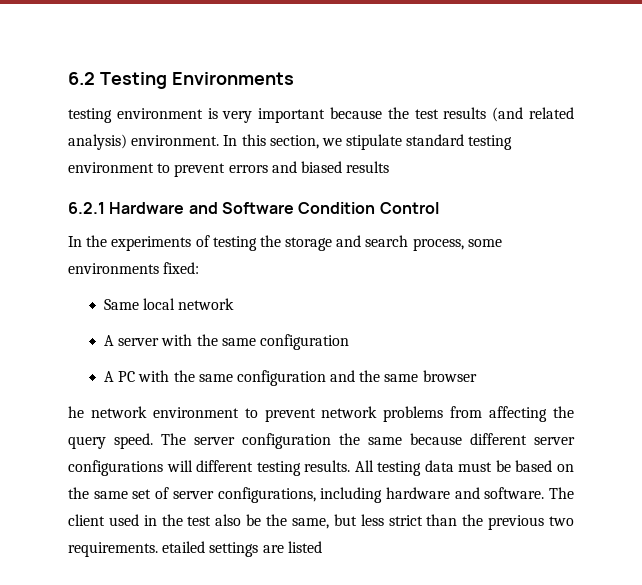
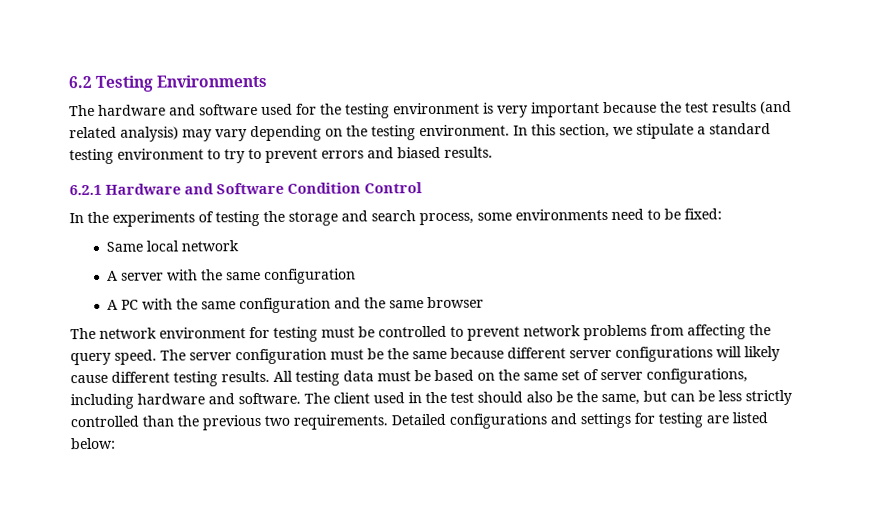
(294, 78) none -> [69,103,342,117] The hardware and software used for the
(127, 142) none -> [182,125,416,142] may vary depending on the testing
(403, 142) none -> [697,126,706,135] a
(171, 168) none -> [224,148,262,164] try to
[346,161,390,173] results -> [444,146,493,158] results.
(159, 268) none -> [611,208,681,220] need to be
[68,406,84,418] he -> [70,327,96,340] The
(239, 412) none -> [249,325,447,342] for testing must be controlled
(331, 441) none -> [330,348,384,360] must be
(193, 466) none -> [744,346,780,362] [70,374,108,384] likely cause
(212, 521) none -> [477,391,523,403] should
[360,514,423,526] less strict -> [670,389,792,406] [70,415,139,428] can be less strictly controlled
[162,541,259,557] etailed settings -> [391,412,703,429] Detailed configurations and settings for testing
(322, 547) none -> [71,437,116,450] below:

